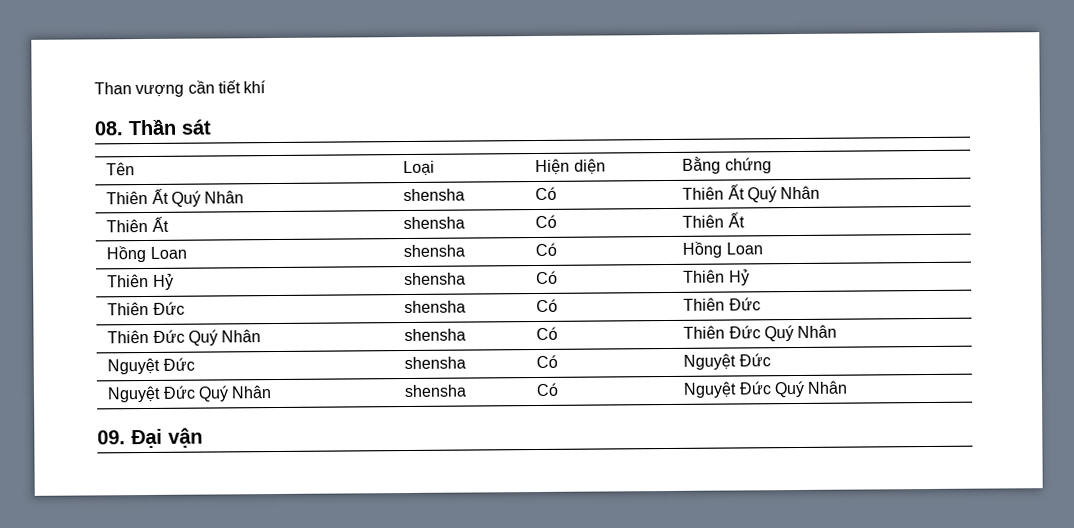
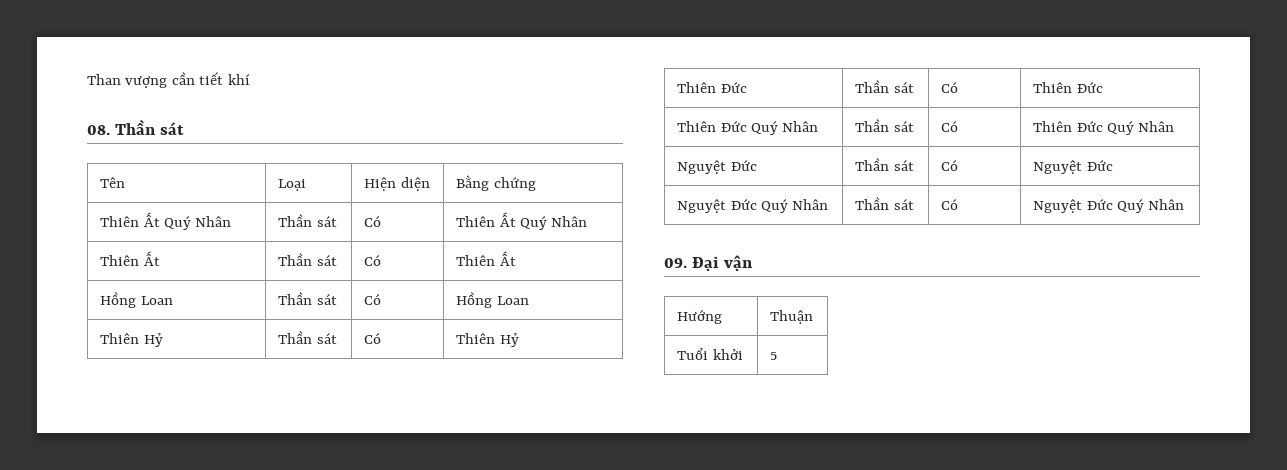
[403,188,466,202] shensha -> [278,214,337,227] Thần sát
[403,216,466,230] shensha -> [278,253,337,266] Thần sát
[403,244,466,258] shensha -> [278,292,337,305] Thần sát
[404,272,467,286] shensha -> [278,331,337,344] Thần sát
[404,300,467,314] shensha -> [855,80,914,93] Thần sát
[404,328,467,342] shensha -> [855,119,914,132] Thần sát
[404,356,467,370] shensha -> [855,158,914,171] Thần sát
[404,384,468,398] shensha -> [855,197,914,210] Thần sát
(203, 437) none -> [677,310,723,324] [770,310,814,324] [677,348,743,360] [770,352,778,360] // Hướng | Thuận // Tuổi khởi | 5

